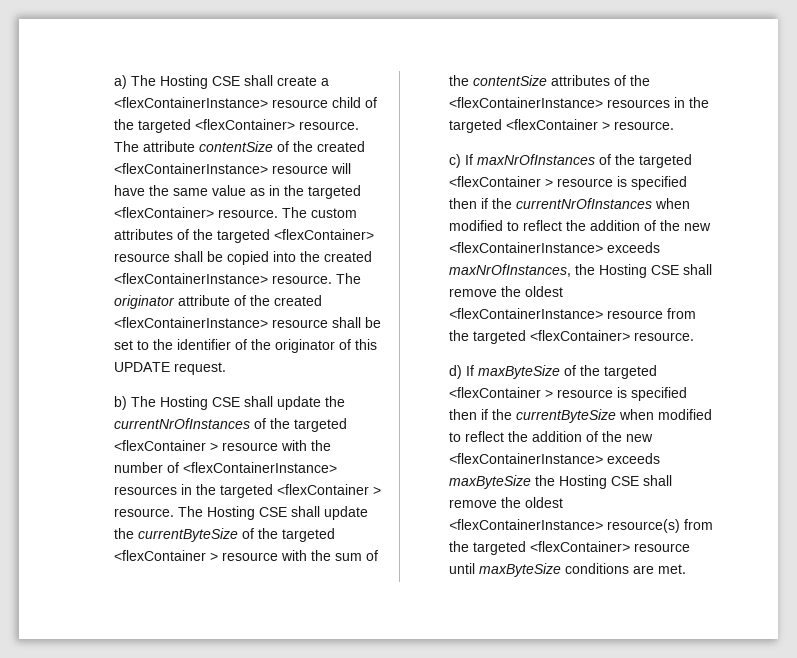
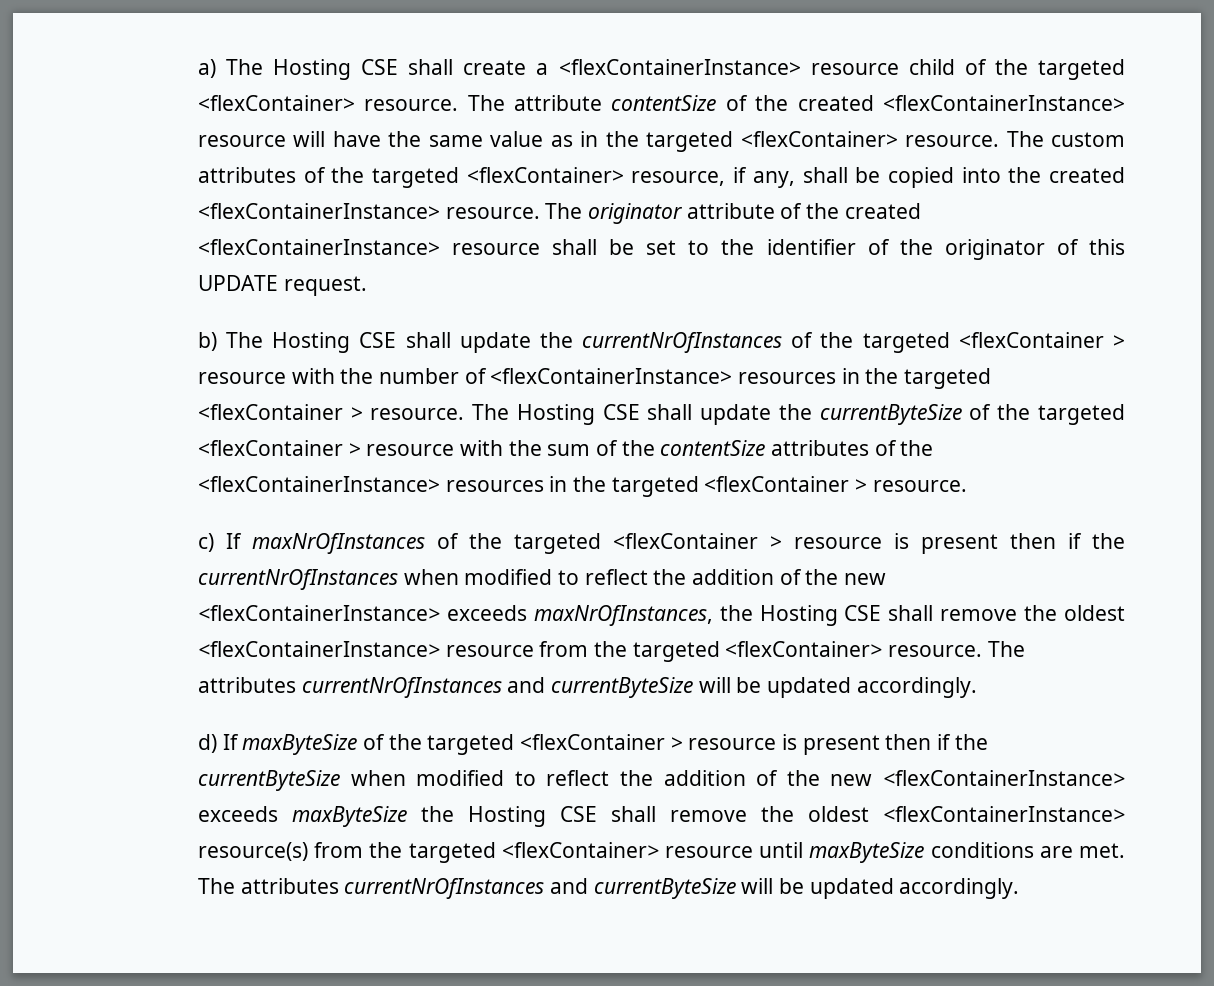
[114,253,171,262] resource -> [631,167,795,188] resource, if any,
[631,176,688,190] specified -> [920,534,998,554] present
(695, 336) none -> [987,641,1025,657] [197,677,977,698] The attributes currentNrOfInstances and currentByteSize will be updated accordingly.
[631,387,688,401] specified -> [802,735,880,755] present
(687, 569) none -> [197,878,1020,899] The attributes currentNrOfInstances and currentByteSize will be updated accordingly.

